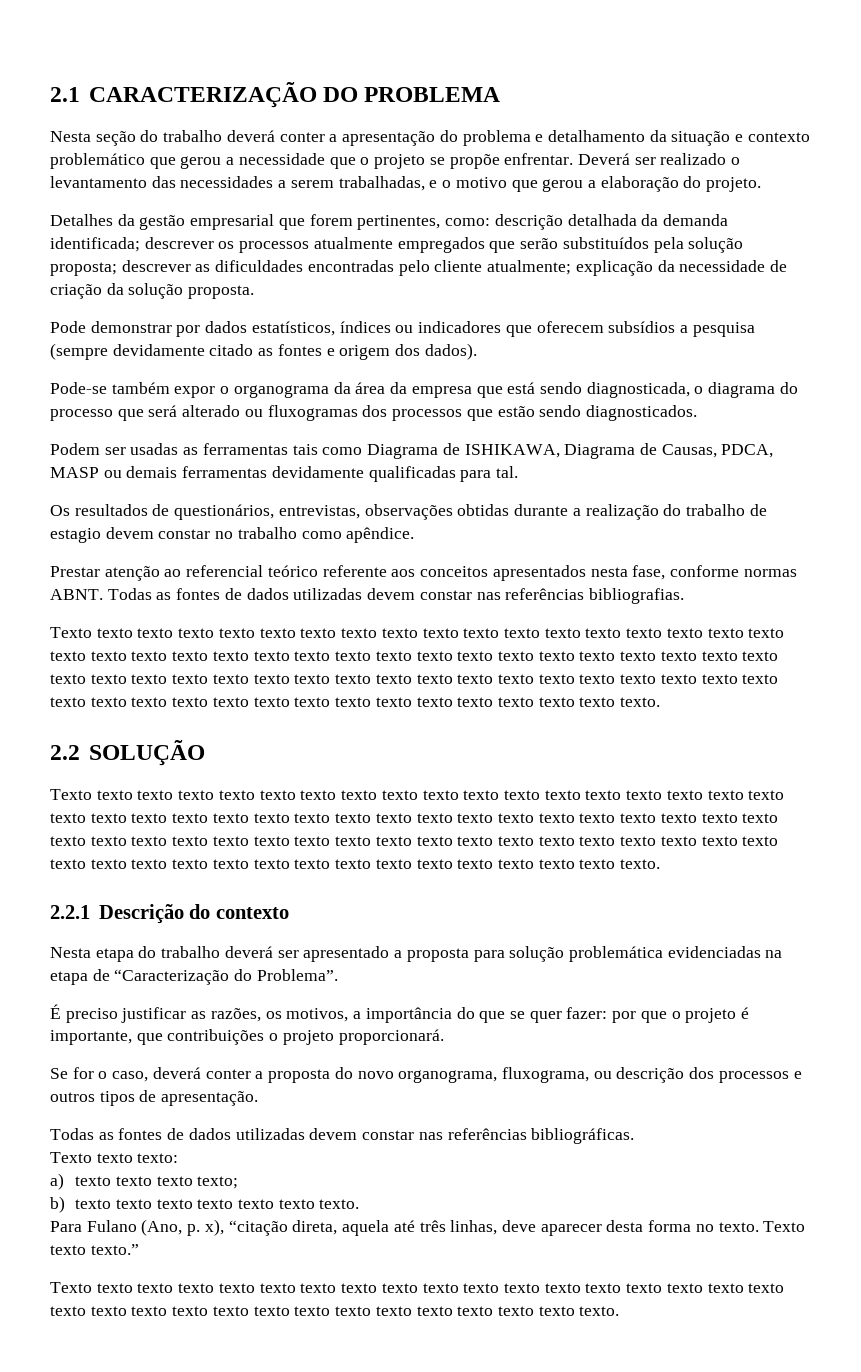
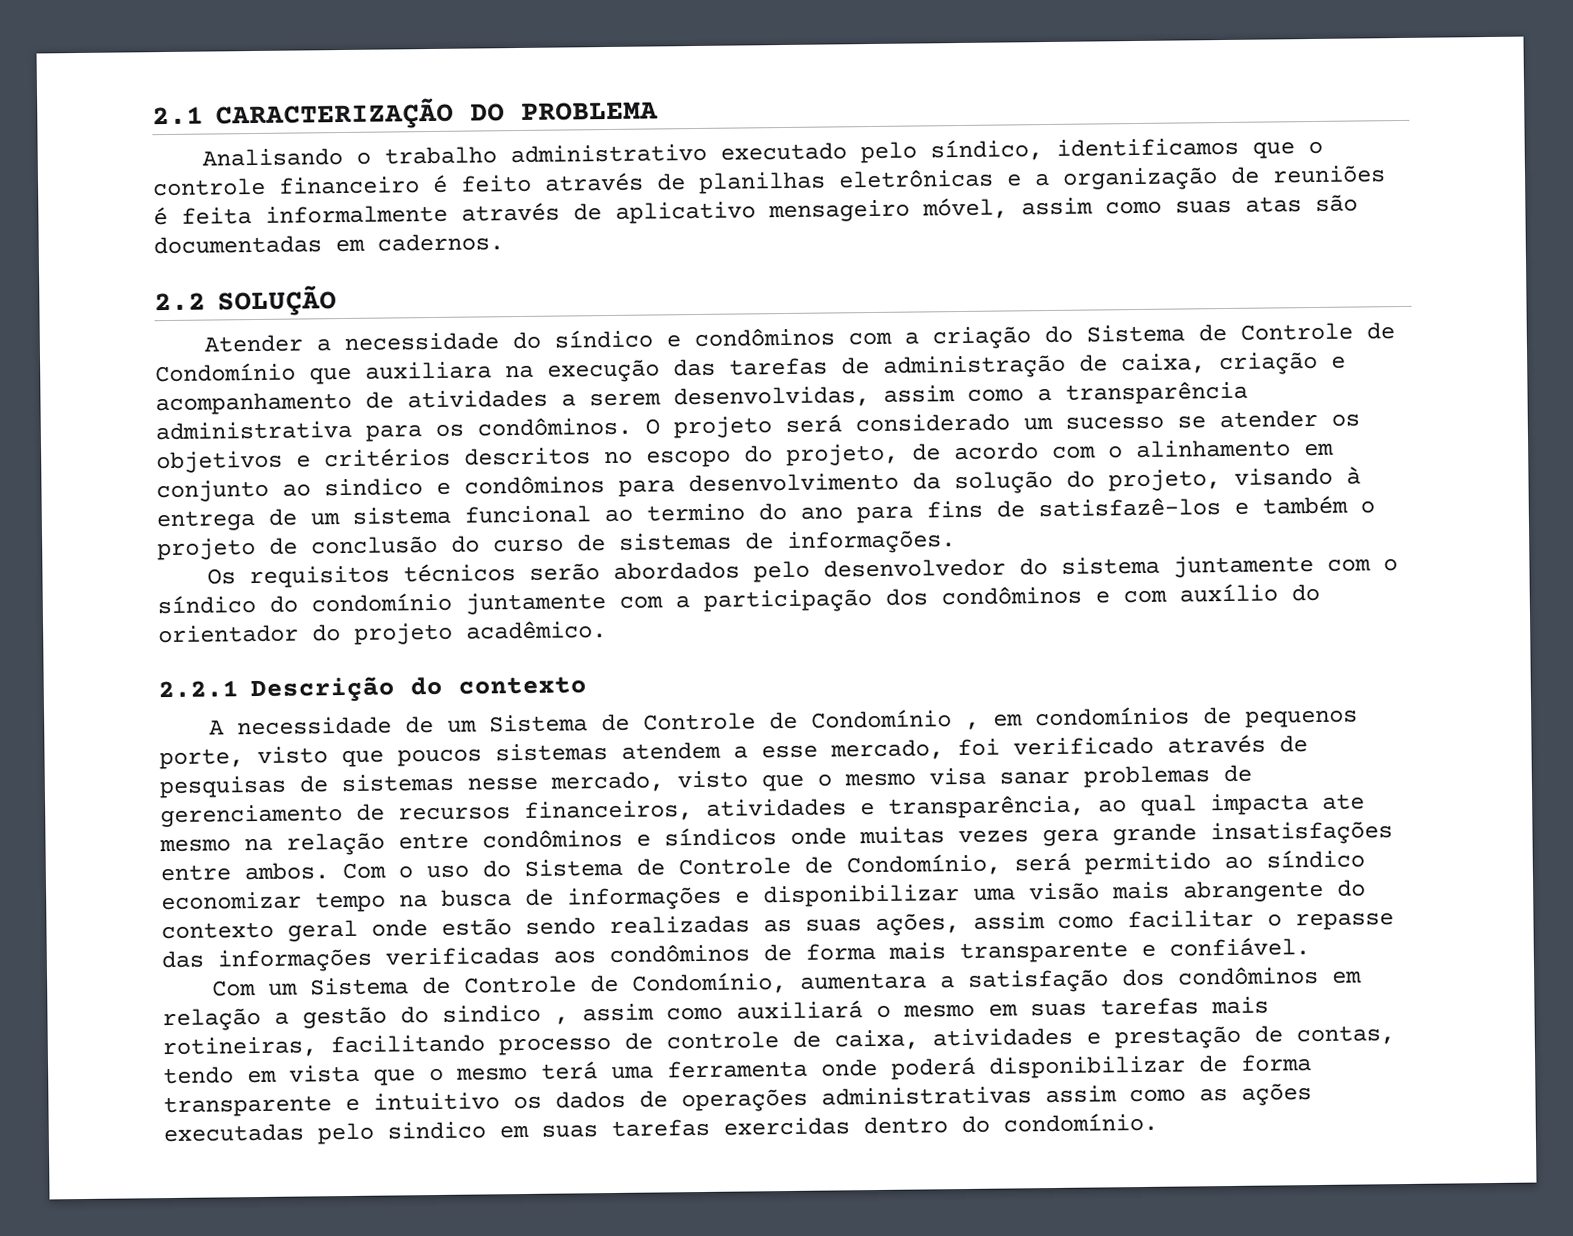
[50,130,810,146] [50,153,741,169] [50,176,762,192] [50,214,728,230] [50,237,744,253] [50,260,787,276] [50,283,255,299] [50,321,755,337] [50,343,477,360] [50,382,798,398] [50,405,697,421] [50,443,774,459] [50,466,519,482] [50,504,767,520] [50,527,415,543] [50,565,797,581] [50,588,684,604] [50,627,785,638] [50,651,779,661] [50,674,779,684] [50,697,661,707] [50,740,205,766] [50,789,785,800] [50,813,779,823] [50,836,779,846] [50,859,661,869] [50,904,289,924] [50,946,783,962] [50,969,338,985] [50,1004,750,1023] [50,1029,444,1045] [50,1067,802,1083] [50,1090,259,1106] [50,1128,635,1144] [50,1152,179,1163] [50,1173,239,1190] [50,1196,360,1213] [50,1219,806,1236] [50,1244,139,1255] [50,1282,785,1293] [50,1306,620,1316] Nesta seção do trabalho deverá conter a apresentação do problema e detalhamento da situação e contexto problemático que gerou a necessidade que o projeto se propõe enfrentar. Deverá ser realizado o levantamento das necessidades a serem trabalhadas, e o motivo que gerou a elaboração do projeto. // Detalhes da gestão empresarial que forem pertinentes, como: descrição detalhada da demanda identificada; descrever os processos atualmente empregados que serão substituídos pela solução proposta; descrever as dificuldades encontradas pelo cliente atualmente; explicação da necessidade de criação da solução proposta. // Pode demonstrar por dados estatísticos, índices ou indicadores que oferecem subsídios a pesquisa (sempre devidamente citado as fontes e origem dos dados). // Pode-se também expor o organograma da área da empresa que está sendo diagnosticada, o diagrama do processo que será alterado ou fluxogramas dos processos que estão sendo diagnosticados. // Podem ser usadas as ferramentas tais como Diagrama de ISHIKAWA, Diagrama de Causas, PDCA, MASP ou demais ferramentas devidamente qualificadas para tal. // Os resultados de questionários, entrevistas, observações obtidas durante a realização do trabalho de estagio devem constar no trabalho como apêndice. // Prestar atenção ao referencial teórico referente aos conceitos apresentados nesta fase, conforme normas ABNT. Todas as fontes de dados utilizadas devem constar nas referências bibliografias. // Texto texto texto texto texto texto texto texto texto texto texto texto texto texto texto texto texto texto texto texto texto texto texto texto texto texto texto texto texto texto texto texto texto texto texto texto texto texto texto texto texto texto texto texto texto texto texto texto texto texto texto texto texto texto texto texto texto texto texto texto texto texto texto texto texto texto texto texto texto. // 2.2 SOLUÇÃO // Texto texto texto texto texto texto texto texto texto texto texto texto texto texto texto texto texto texto texto texto texto texto texto texto texto texto texto texto texto texto texto texto texto texto texto texto texto texto texto texto texto texto texto texto texto texto texto texto texto texto texto texto texto texto texto texto texto texto texto texto texto texto texto texto texto texto texto texto texto. // 2.2.1 Descrição do contexto // Nesta etapa do trabalho deverá ser apresentado a proposta para solução problemática evidenciadas na etapa de “Caracterização do Problema”. // É preciso justificar as razões, os motivos, a importância do que se quer fazer: por que o projeto é importante, que contribuições o projeto proporcionará. // Se for o caso, deverá conter a proposta do novo organograma, fluxograma, ou descrição dos processos e outros tipos de apresentação. // Todas as fontes de dados utilizadas devem constar nas referências bibliográficas. // Texto texto texto: // a) texto texto texto texto; // b) texto texto texto texto texto texto texto. // Para Fulano (Ano, p. x), “citação direta, aquela até três linhas, deve aparecer desta forma no texto. Texto texto texto.” // Texto texto texto texto texto texto texto texto texto texto texto texto texto texto texto texto texto texto texto texto texto texto texto texto texto texto texto texto texto texto texto texto. -> [201,137,1323,167] [152,165,1386,197] [153,194,1358,226] [153,233,504,255] [154,285,337,317] [203,322,1395,353] [155,351,1346,385] [155,380,1248,416] [155,409,1360,442] [156,439,1334,474] [156,466,1361,503] [156,495,1375,532] [157,530,956,561] [206,555,1398,589] [157,583,1320,615] [158,620,607,645] [158,676,587,703] [208,706,1358,736] [159,734,1308,770] [159,764,1252,799] [160,793,1365,828] [159,821,1393,856] [160,849,1365,882] [161,879,1366,913] [161,909,1394,942] [161,937,1310,973] [211,965,1362,997] [162,996,1269,1032] [162,1025,1395,1059] [163,1054,1312,1086] [163,1083,1312,1118] [163,1112,1158,1145] Analisando o trabalho administrativo executado pelo síndico, identificamos que o controle financeiro é feito através de planilhas eletrônicas e a organização de reuniões é feita informalmente através de aplicativo mensageiro móvel, assim como suas atas são documentadas em cadernos. // 2.2 SOLUÇÃO // Atender a necessidade do síndico e condôminos com a criação do Sistema de Controle de Condomínio que auxiliara na execução das tarefas de administração de caixa, criação e acompanhamento de atividades a serem desenvolvidas, assim como a transparência administrativa para os condôminos. O projeto será considerado um sucesso se atender os objetivos e critérios descritos no escopo do projeto, de acordo com o alinhamento em conjunto ao sindico e condôminos para desenvolvimento da solução do projeto, visando à entrega de um sistema funcional ao termino do ano para fins de satisfazê-los e também o projeto de conclusão do curso de sistemas de informações. // Os requisitos técnicos serão abordados pelo desenvolvedor do sistema juntamente com o síndico do condomínio juntamente com a participação dos condôminos e com auxílio do orientador do projeto acadêmico. // 2.2.1 Descrição do contexto // A necessidade de um Sistema de Controle de Condomínio , em condomínios de pequenos porte, visto que poucos sistemas atendem a esse mercado, foi verificado através de pesquisas de sistemas nesse mercado, visto que o mesmo visa sanar problemas de gerenciamento de recursos financeiros, atividades e transparência, ao qual impacta ate mesmo na relação entre condôminos e síndicos onde muitas vezes gera grande insatisfações entre ambos. Com o uso do Sistema de Controle de Condomínio, será permitido ao síndico economizar tempo na busca de informações e disponibilizar uma visão mais abrangente do contexto geral onde estão sendo realizadas as suas ações, assim como facilitar o repasse das informações verificadas aos condôminos de forma mais transparente e confiável. // Com um Sistema de Controle de Condomínio, aumentara a satisfação dos condôminos em relação a gestão do sindico , assim como auxiliará o mesmo em suas tarefas mais rotineiras, facilitando processo de controle de caixa, atividades e prestação de contas, tendo em vista que o mesmo terá uma ferramenta onde poderá disponibilizar de forma transparente e intuitivo os dados de operações administrativas assim como as ações executadas pelo sindico em suas tarefas exercidas dentro do condomínio.

